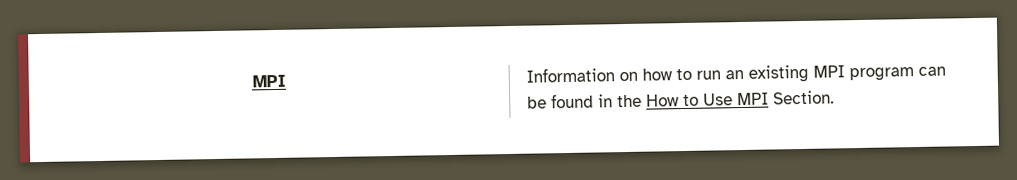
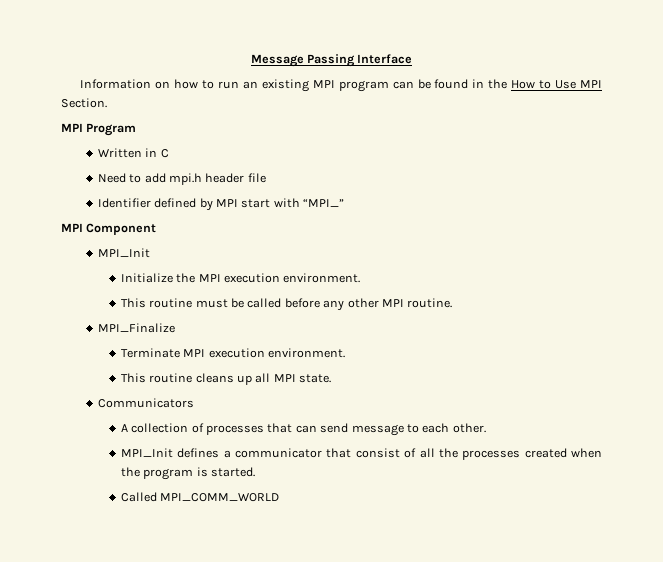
[251,74,286,88] MPI -> [250,54,413,67] Message Passing Interface
(834, 97) none -> [61,123,137,136] [97,148,169,158] [97,173,266,185] [97,198,345,211] [61,223,157,235] [97,248,150,258] [120,273,361,283] [120,298,453,311] [97,323,175,333] [120,348,346,358] [120,373,332,385] [97,398,194,408] [120,423,486,436] [120,448,603,460] [120,467,256,480] [120,492,280,502] // MPI Program // Written in C // Need to add mpi.h header file // Identifier defined by MPI start with “MPI_” // MPI Component // MPI_Init // Initialize the MPI execution environment. // This routine must be called before any other MPI routine. // MPI_Finalize // Terminate MPI execution environment. // This routine cleans up all MPI state. // Communicators // A collection of processes that can send message to each other. // MPI_Init defines a communicator that consist of all the processes created when the program is started. // Called MPI_COMM_WORLD

